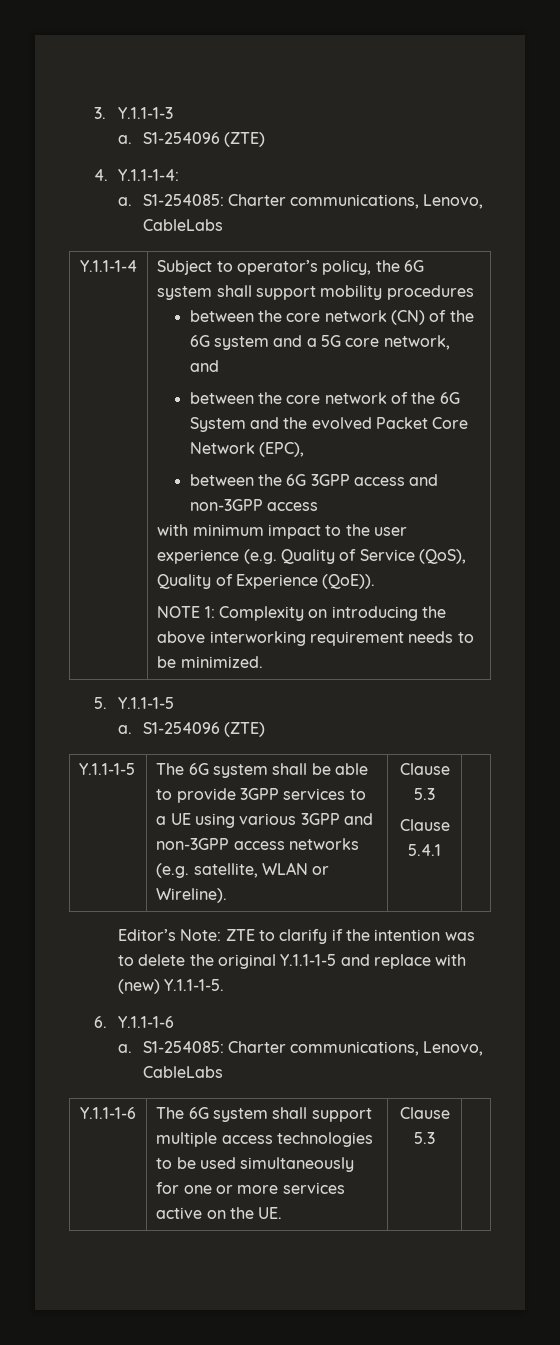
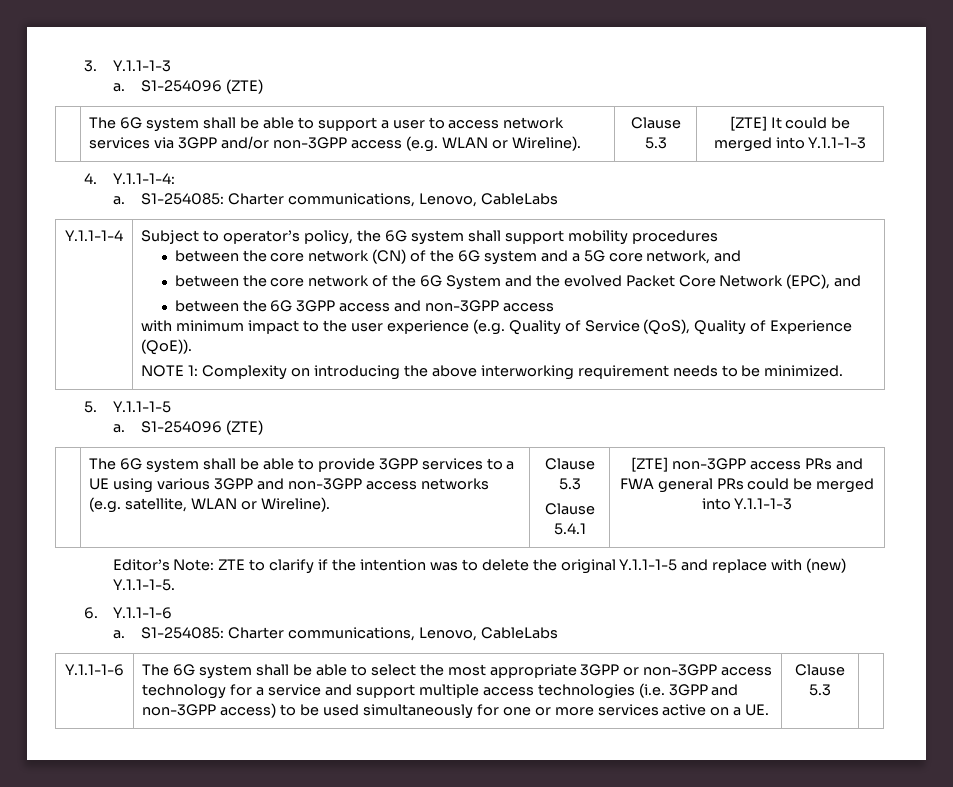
(265, 139) none -> [89,117,565,132] [89,136,581,152] [630,117,681,129] [644,137,667,149] [729,116,851,131] [713,137,867,152] // | The 6G system shall be able to support a user to access network services via 3GPP and/or non-3GPP access (e.g. WLAN or Wireline). | Clause 5.3 | [ZTE] It could be merged into Y.1.1-1-3
(304, 449) none -> [834,275,862,287] and
[79,763,136,775] Y.1.1-1-5 -> (264, 427) none
(441, 850) none -> [631,457,863,472] [619,478,875,493] [701,498,793,510] [ZTE] non-3GPP access PRs and FWA general PRs could be merged into Y.1.1-1-3
[311,1108,372,1122] [156,1132,373,1147] support multiple access technologies -> [293,664,773,678] [142,683,739,699] [142,703,277,718] be able to select the most appropriate 3GPP or non-3GPP access technology for a service and support multiple access technologies (i.e. 3GPP and non-3GPP access)
[229,1207,254,1219] the -> [733,707,742,716] a

